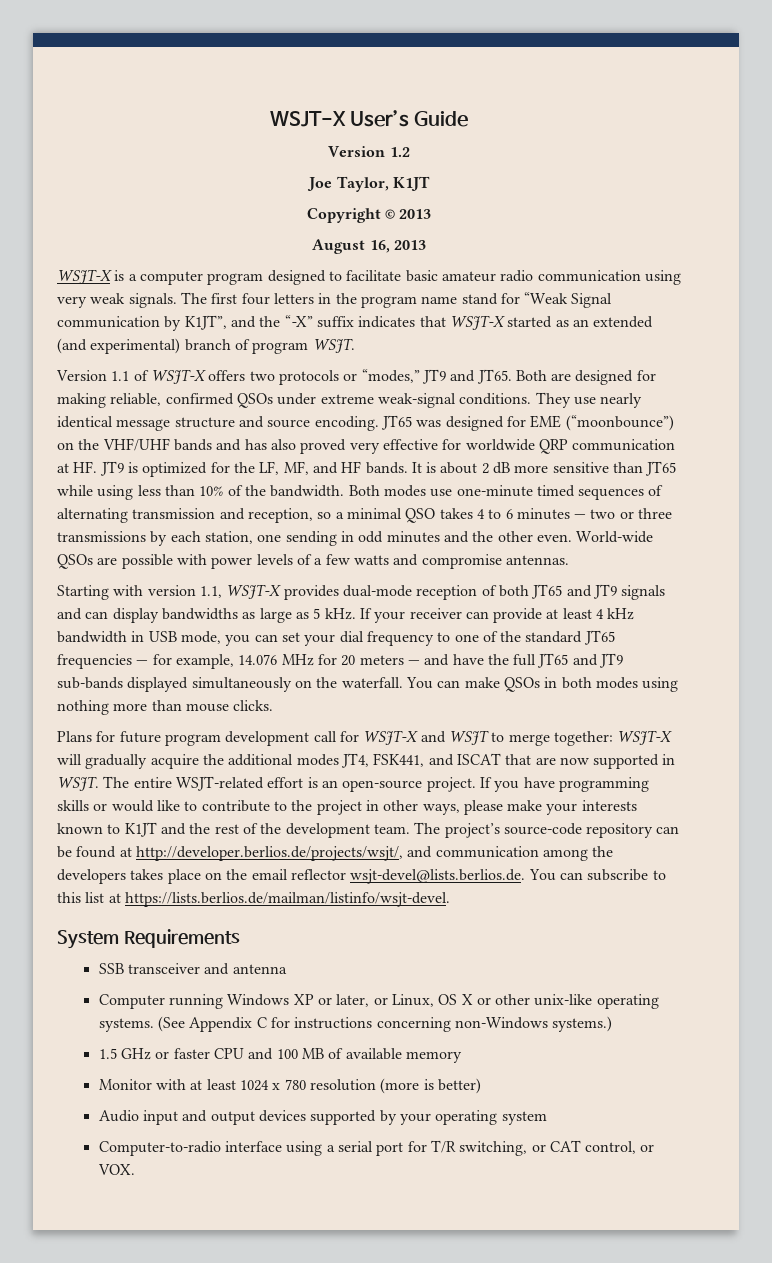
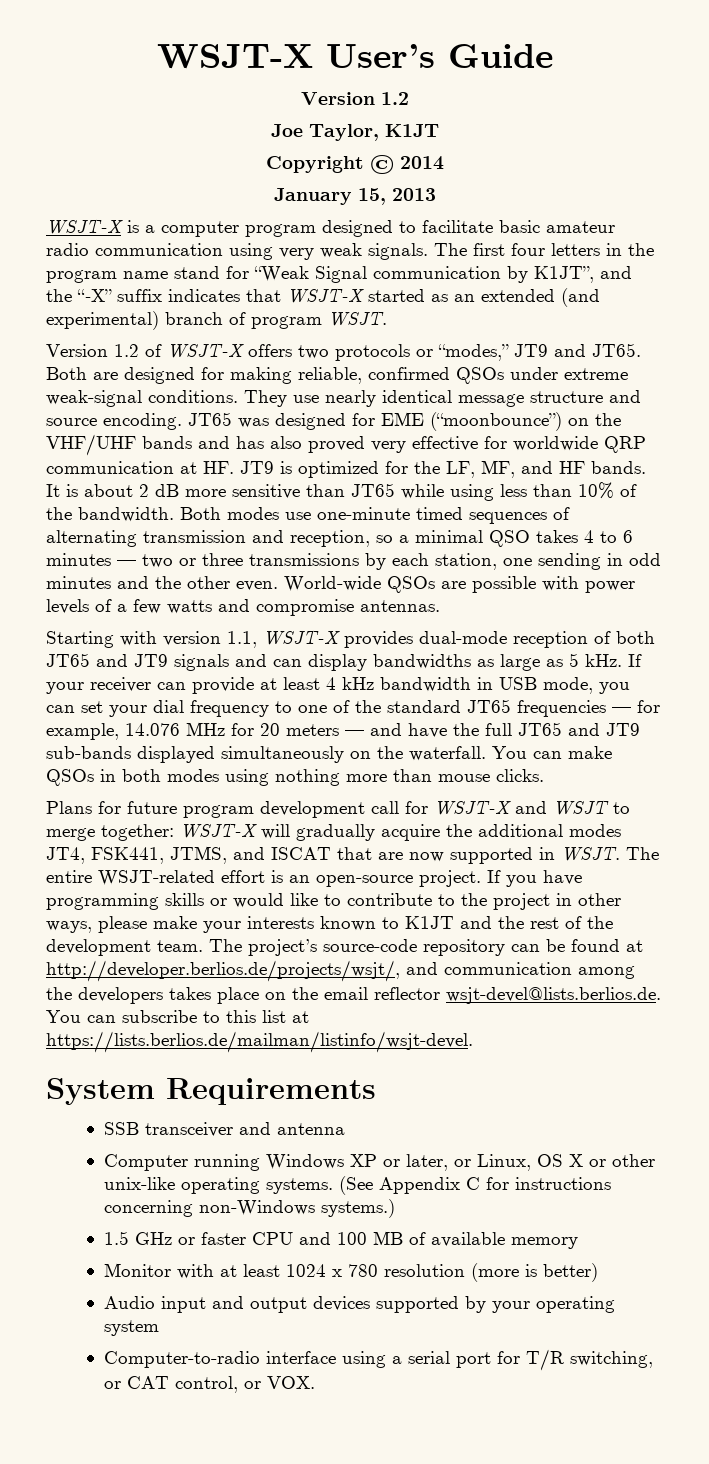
[399,209,432,219] [312,239,390,254] 2013 // August 16, -> [399,156,444,170] [273,188,386,205] 2014 // January 15,
[111,371,130,381] 1.1 -> [114,344,139,357] 1.2
(425, 760) none -> [170,846,227,864] JTMS,

